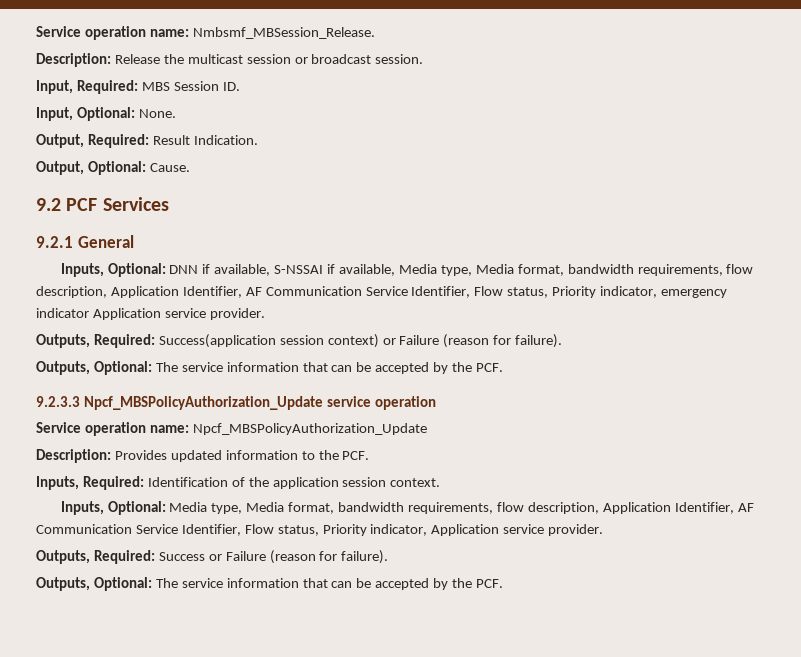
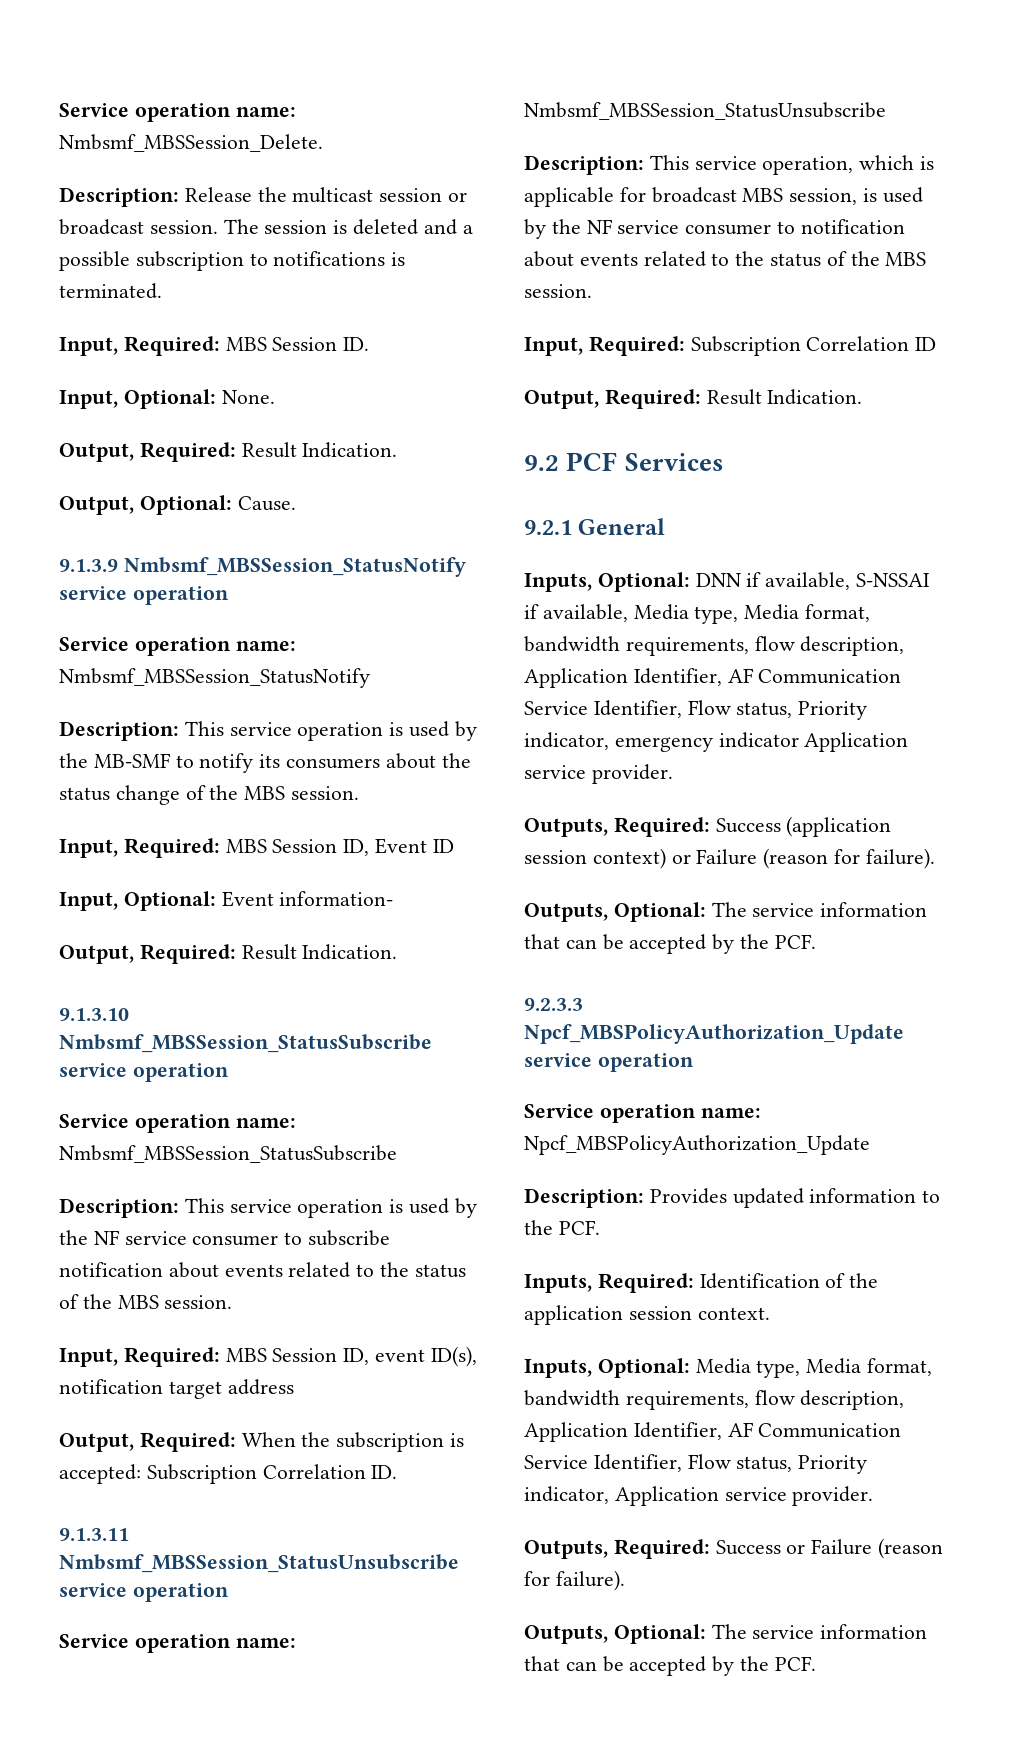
[36,26,375,40] Service operation name: Nmbsmf_MBSession_Release. -> [59,103,296,122] [59,134,323,152] Service operation name: Nmbsmf_MBSSession_Delete.
(424, 59) none -> [223,219,473,235] [59,251,406,271] [59,283,162,299] The session is deleted and a possible subscription to notifications is terminated.
(190, 167) none -> [59,557,466,577] [59,586,229,605] [59,637,296,656] [59,668,370,688] [59,721,477,741] [59,753,471,773] [59,785,360,805] [59,838,454,858] [59,891,394,911] [59,944,398,964] [59,1008,129,1021] [59,1034,432,1053] [59,1063,229,1082] [59,1114,296,1133] [59,1145,397,1163] [59,1198,477,1218] [59,1230,391,1246] [59,1262,466,1278] [59,1294,233,1309] [59,1346,477,1367] [59,1379,294,1399] [59,1432,465,1452] [59,1464,398,1484] [59,1528,129,1541] [59,1554,459,1573] [59,1583,229,1602] [59,1634,296,1653] [524,102,886,120] [524,155,935,175] [524,187,923,207] [524,219,905,239] [524,251,927,267] [524,284,592,298] [524,336,937,356] [524,389,863,409] // 9.1.3.9 Nmbsmf_MBSSession_StatusNotify service operation // Service operation name: Nmbsmf_MBSSession_StatusNotify // Description: This service operation is used by the MB-SMF to notify its consumers about the status change of the MBS session. // Input, Required: MBS Session ID, Event ID // Input, Optional: Event information- // Output, Required: Result Indication. // 9.1.3.10 Nmbsmf_MBSSession_StatusSubscribe service operation // Service operation name: Nmbsmf_MBSSession_StatusSubscribe // Description: This service operation is used by the NF service consumer to subscribe notification about events related to the status of the MBS session. // Input, Required: MBS Session ID, event ID(s), notification target address // Output, Required: When the subscription is accepted: Subscription Correlation ID. // 9.1.3.11 Nmbsmf_MBSSession_StatusUnsubscribe service operation // Service operation name: Nmbsmf_MBSSession_StatusUnsubscribe // Description: This service operation, which is applicable for broadcast MBS session, is used by the NF service consumer to notification about events related to the status of the MBS session. // Input, Required: Subscription Correlation ID // Output, Required: Result Indication.
[158,334,276,348] Success(application -> [715,816,892,837] Success (application

